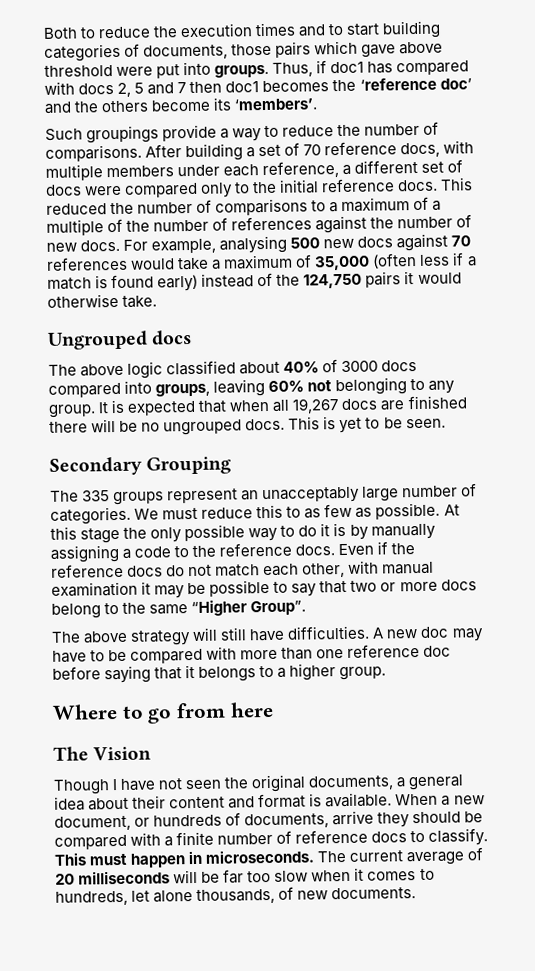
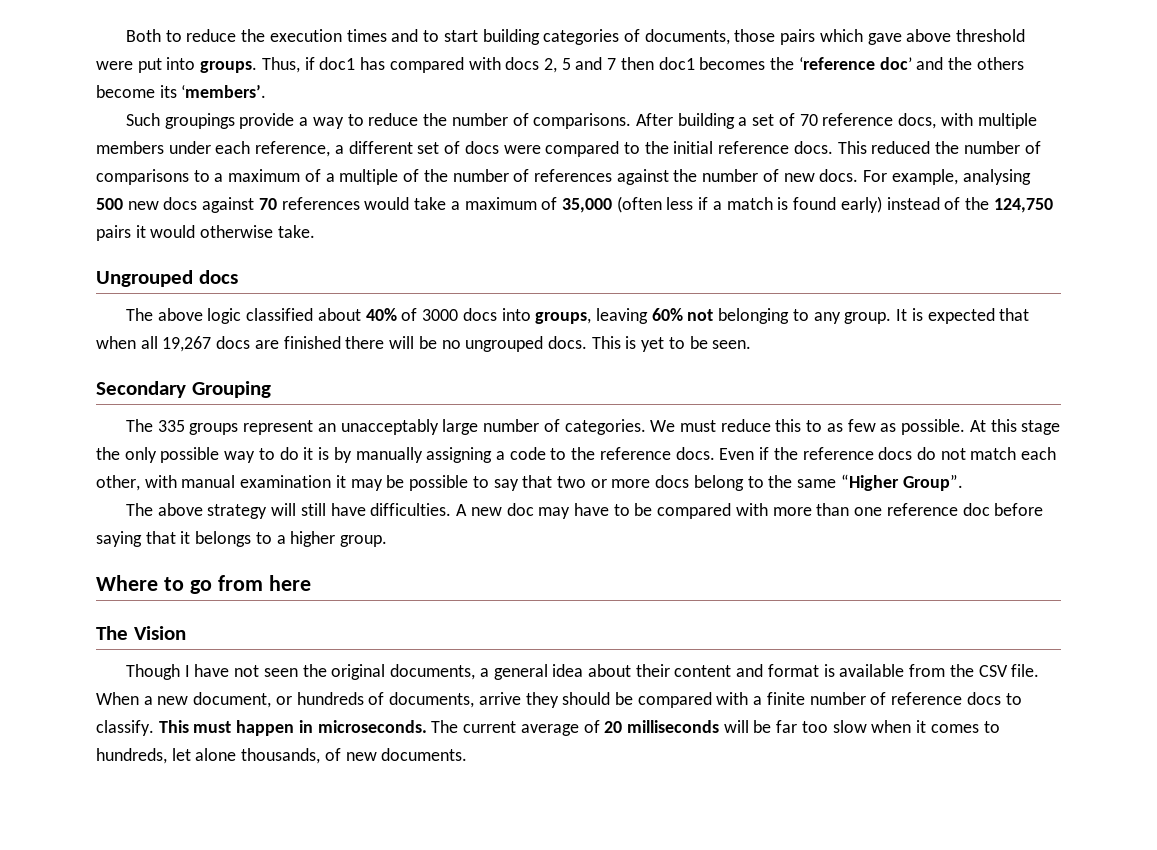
[200,182,234,198] only -> (620, 149) none
[48,382,121,398] compared -> (497, 314) none
[325,792,393,808] available. -> [839,664,1040,677] available from the CSV file.

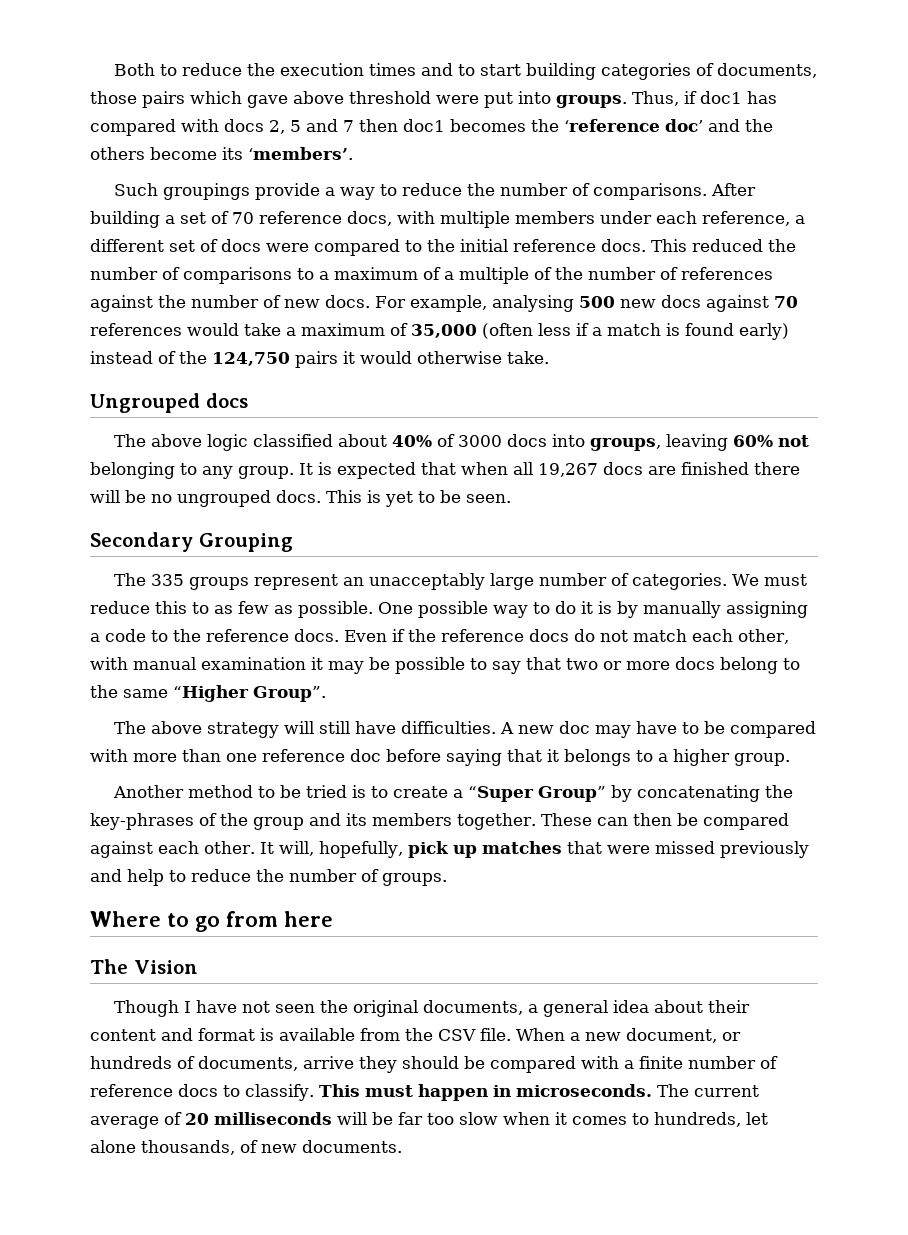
[969,419,1061,435] [96,447,157,463] At this stage the only -> [378,602,413,614] One
(388, 541) none -> [112,785,793,802] [90,813,789,830] [90,841,809,858] [90,869,447,886] // Another method to be tried is to create a “Super Group” by concatenating the key-phrases of the group and its members together. These can then be compared against each other. It will, hopefully, pick up matches that were missed previously and help to reduce the number of groups.

